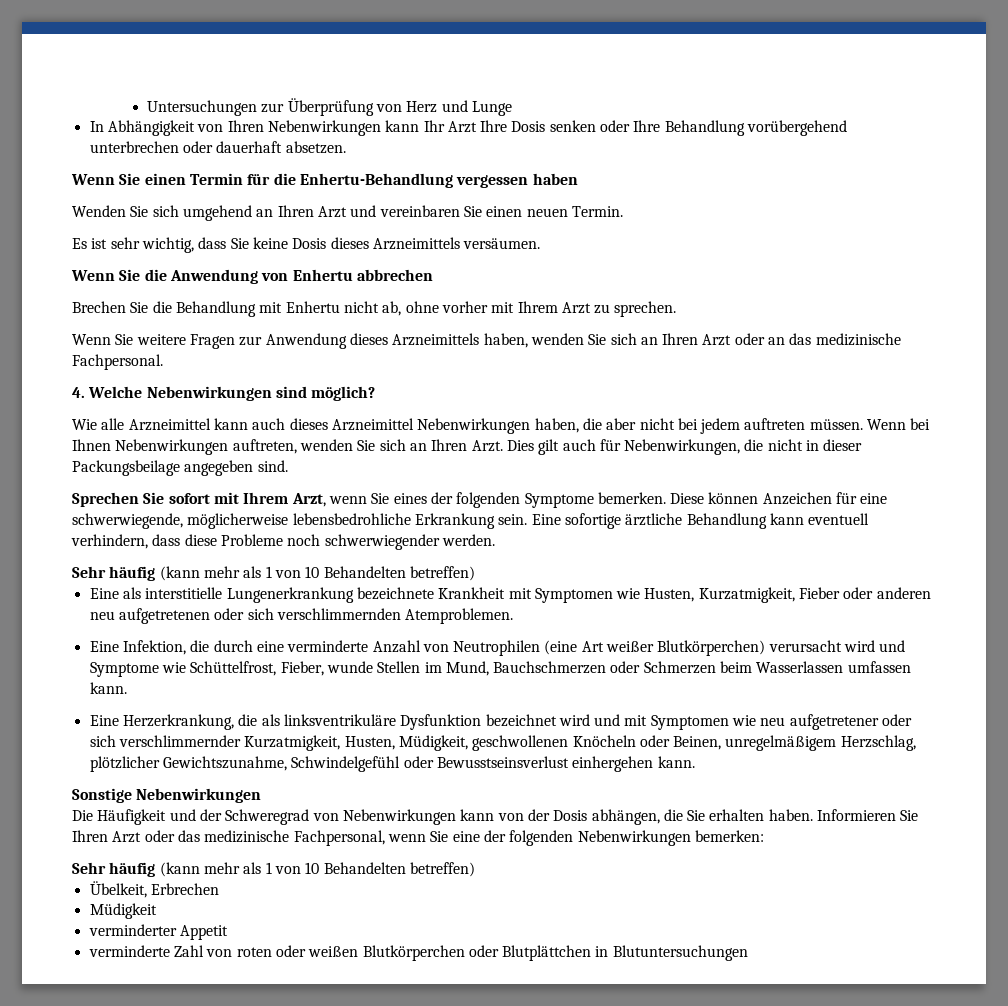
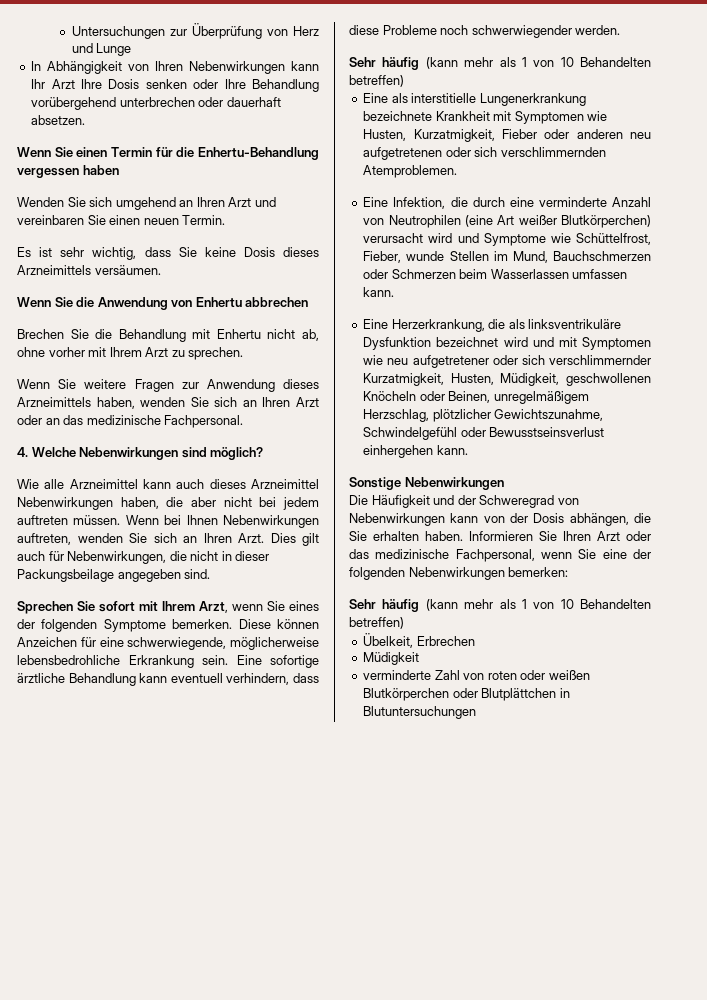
[88,924,228,940] // verminderter Appetit -> (420, 658) none

